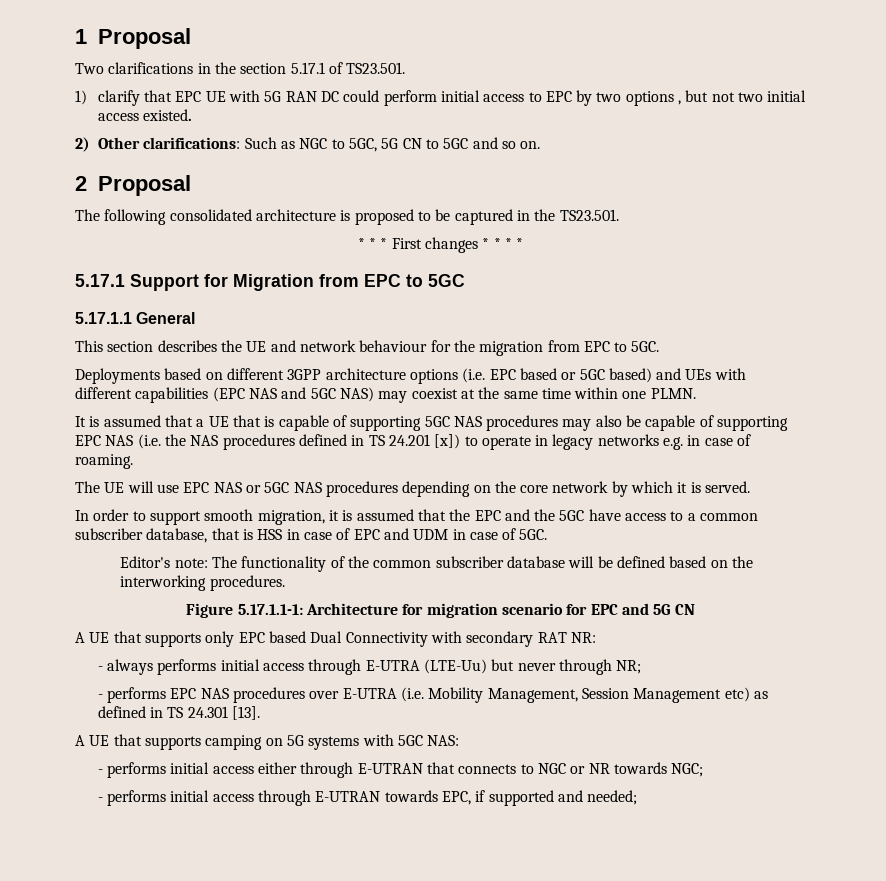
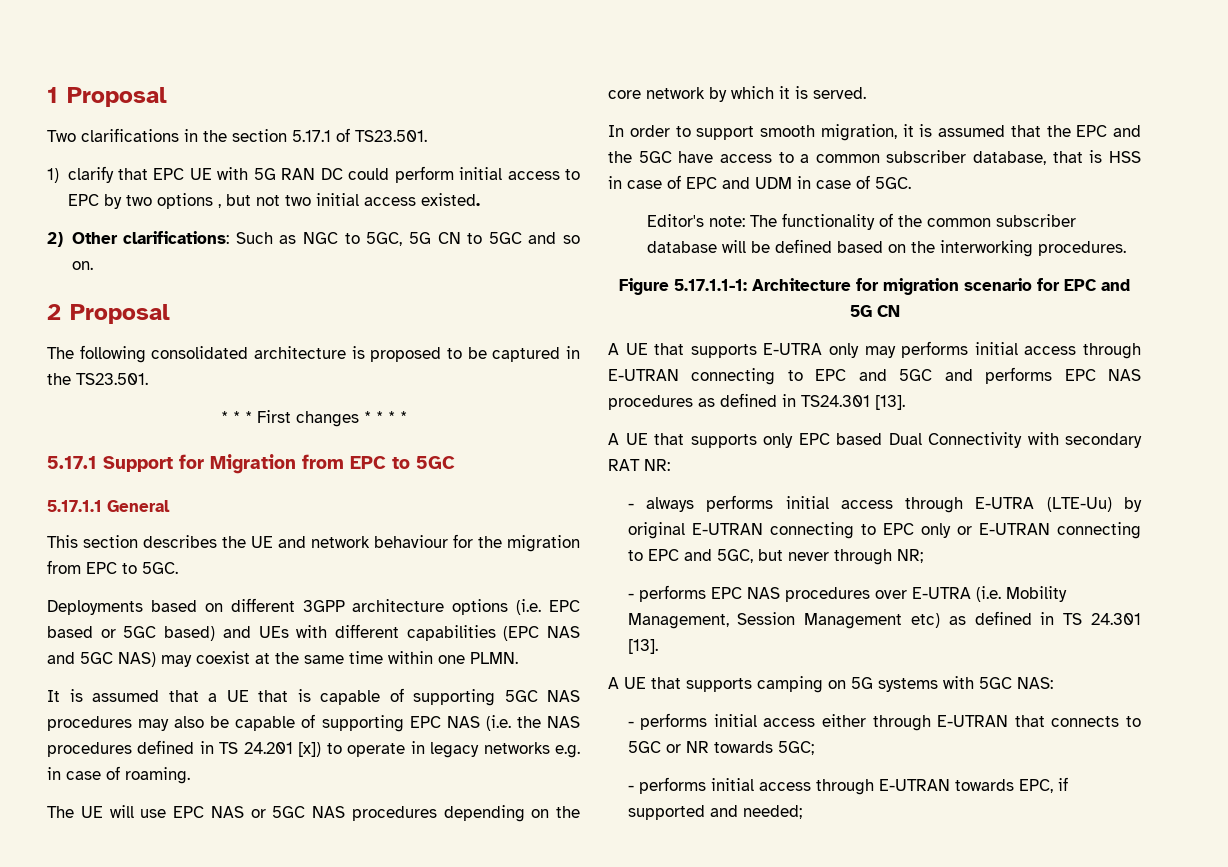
(695, 609) none -> [608,341,1141,359] [608,367,1141,385] [608,393,905,410] // A UE that supports E-UTRA only may performs initial access through E-UTRAN connecting to EPC and 5GC and performs EPC NAS procedures as defined in TS24.301 [13].
(487, 666) none -> [1124,497,1142,512] [627,522,1141,539] [627,549,753,563] by original E-UTRAN connecting to EPC only or E-UTRAN connecting to EPC and 5GC,
[537,763,566,774] NGC -> [627,741,661,753] 5GC
[671,763,704,777] NGC; -> [777,741,814,755] 5GC;

